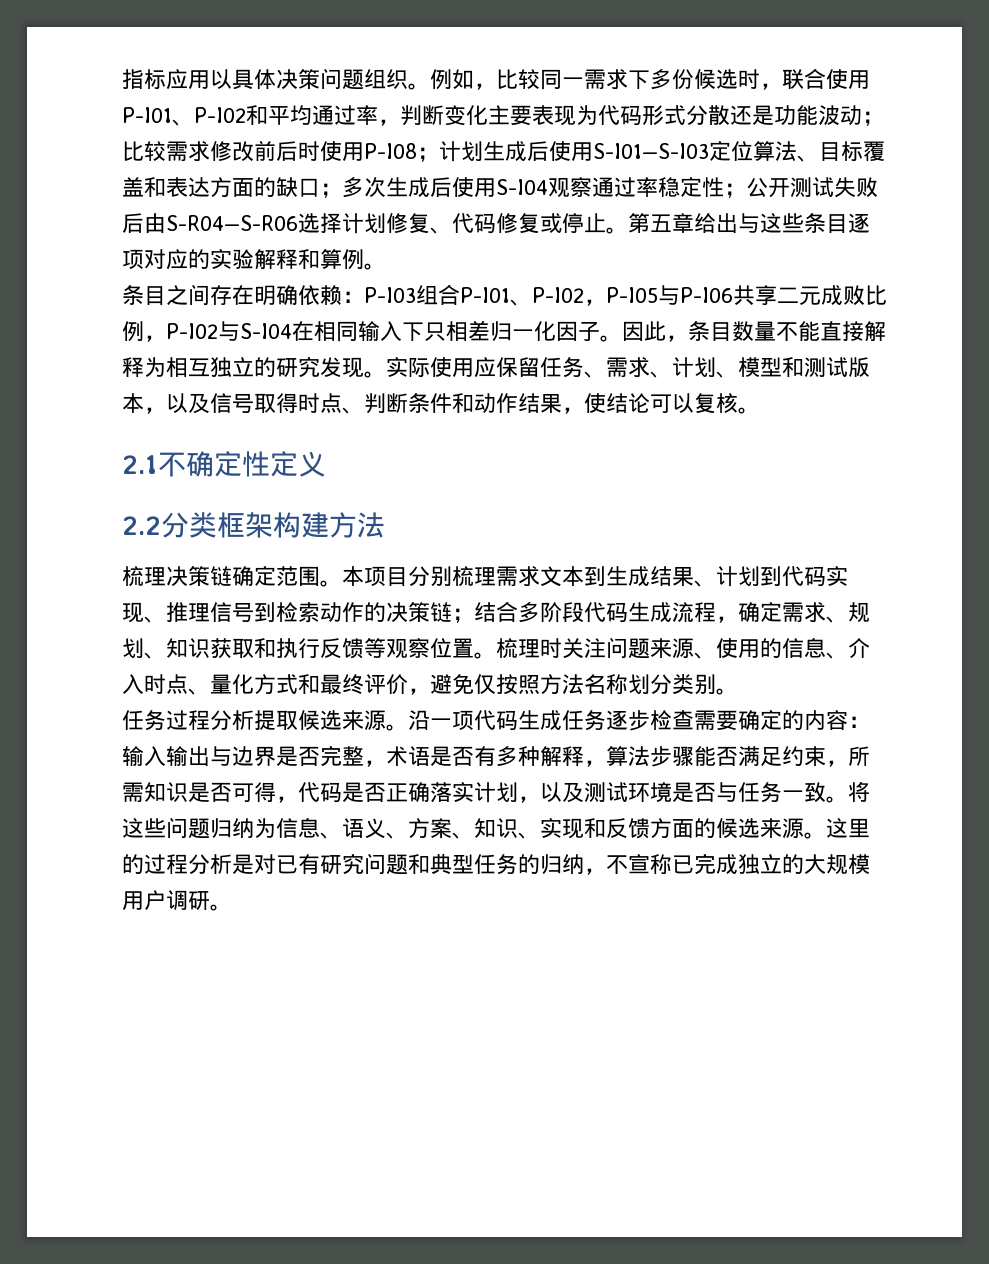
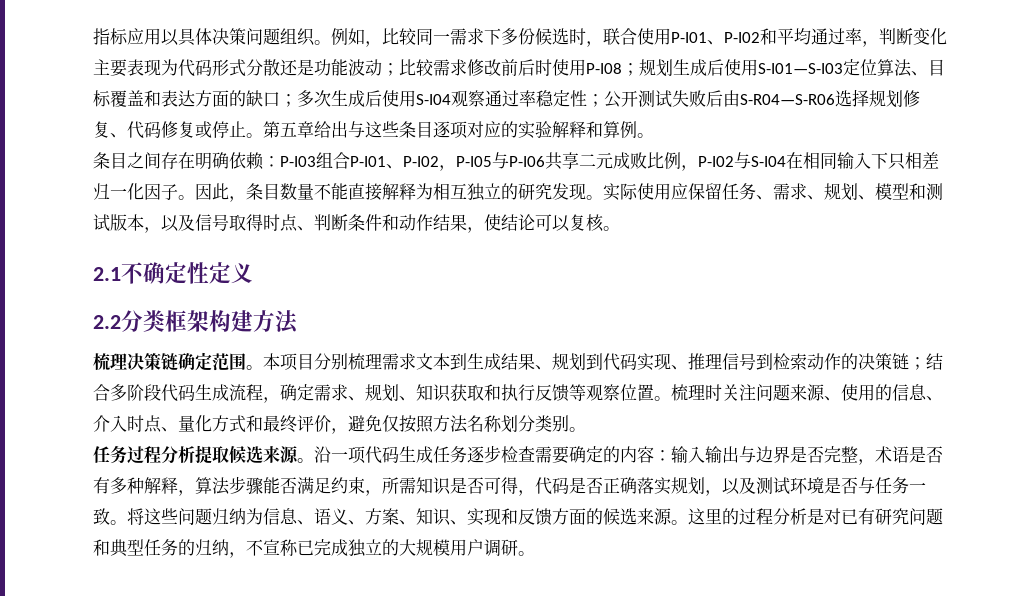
[439,141,461,162] 计 -> [639,59,656,76] 规
[342,213,364,234] 计 -> [869,90,886,107] 规
[672,357,694,378] 计 -> [824,183,841,200] 规
[716,566,738,587] 计 -> [552,353,569,370] 规
[474,782,496,803] 计 -> [671,477,688,494] 规

